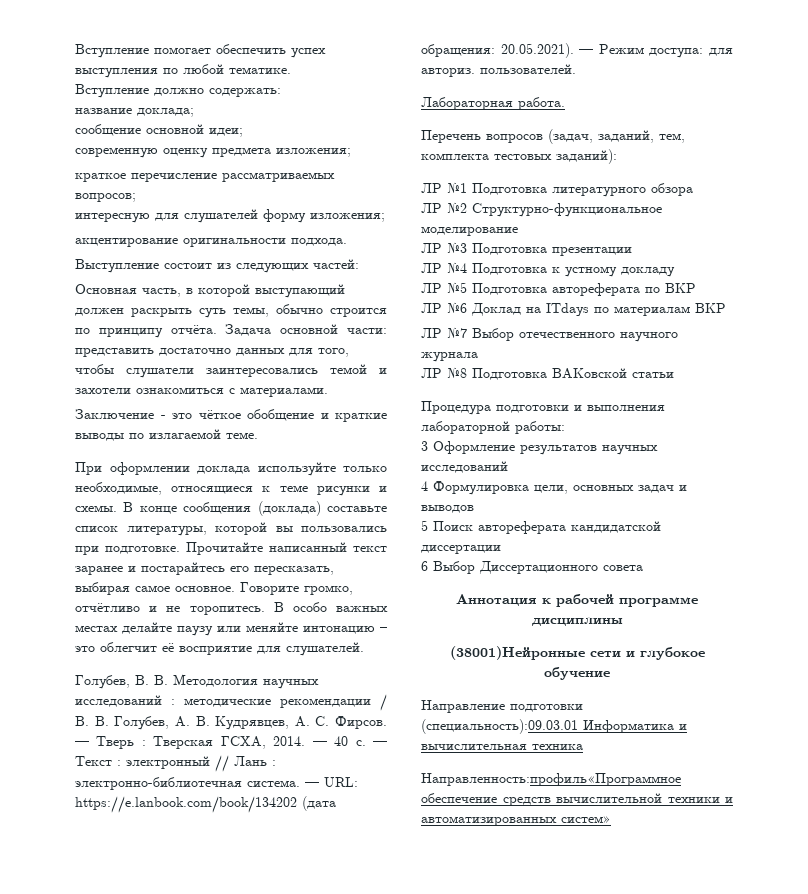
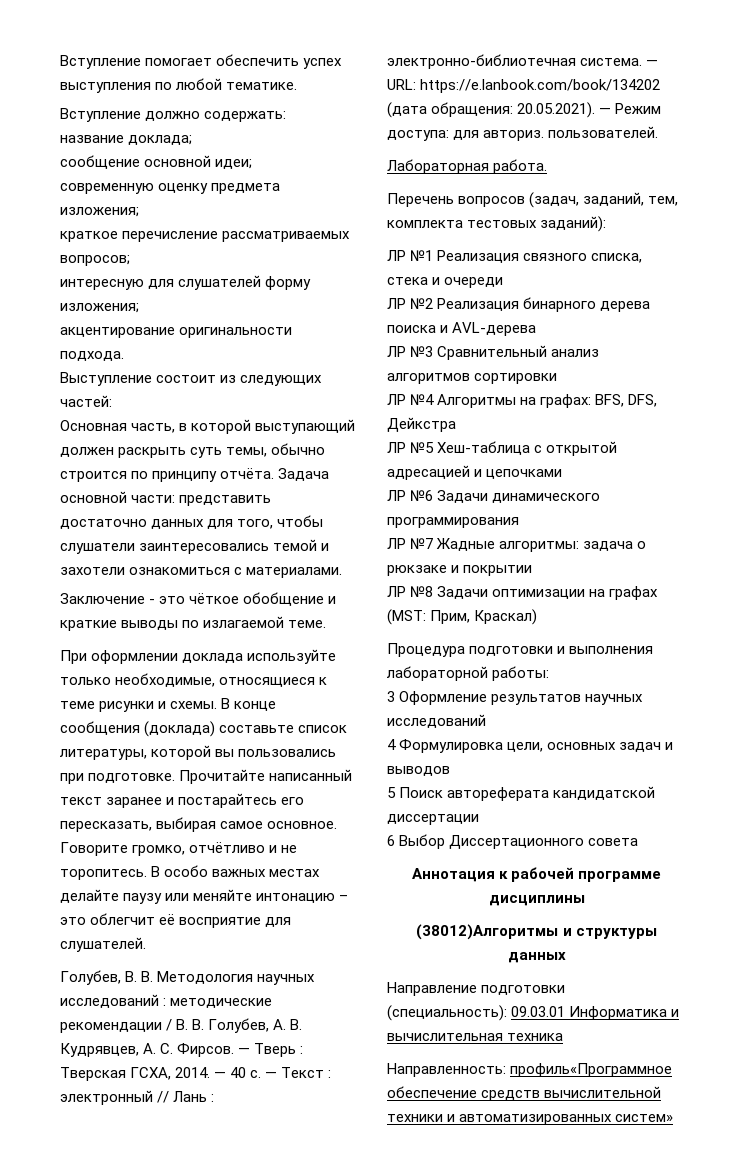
[472,183,693,197] [421,202,662,217] [421,226,518,236] [421,242,632,256] [421,262,675,277] [421,282,696,296] [421,302,726,316] [421,327,678,342] [421,352,478,362] [421,367,674,380] Подготовка литературного обзора // ЛР №2 Структурно-функциональное моделирование // ЛР №3 Подготовка презентации // ЛР №4 Подготовка к устному докладу // ЛР №5 Подготовка автореферата по ВКР // ЛР №6 Доклад на ITdays по материалам ВКР // ЛР №7 Выбор отечественного научного журнала // ЛР №8 Подготовка ВАКовской статьи -> [437,250,643,263] [387,277,504,288] [387,297,651,312] [387,322,537,336] [387,345,600,360] [387,373,558,384] [387,394,658,408] [387,417,456,432] [387,441,618,456] [387,465,563,480] [387,490,601,503] [387,517,519,528] [387,538,647,552] [387,565,533,576] [387,586,659,600] [387,609,538,625] Реализация связного списка, стека и очереди // ЛР №2 Реализация бинарного дерева поиска и AVL-дерева // ЛР №3 Сравнительный анализ алгоритмов сортировки // ЛР №4 Алгоритмы на графах: BFS, DFS, Дейкстра // ЛР №5 Хеш-таблица с открытой адресацией и цепочками // ЛР №6 Задачи динамического программирования // ЛР №7 Жадные алгоритмы: задача о рюкзаке и покрытии // ЛР №8 Задачи оптимизации на графах (MST: Прим, Краскал)
[449,646,705,660] [544,667,610,680] (38001)Нейронные сети и глубокое обучение -> [416,924,657,940] [507,952,566,963] (38012)Алгоритмы и структуры данных
[421,719,578,734] (специальность):09.03.01 -> [387,1005,566,1021] (специальность): 09.03.01
[421,773,681,786] Направленность:профиль«Программное -> [387,1063,673,1077] Направленность: профиль«Программное

